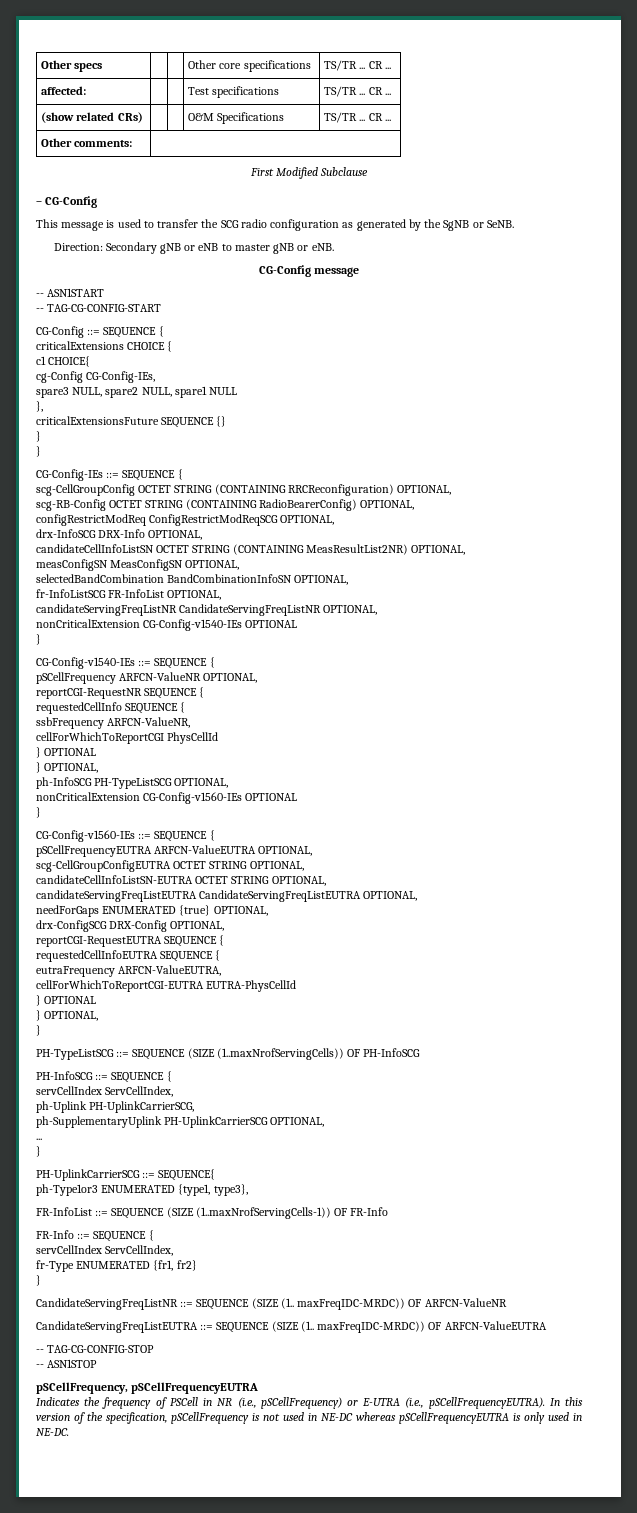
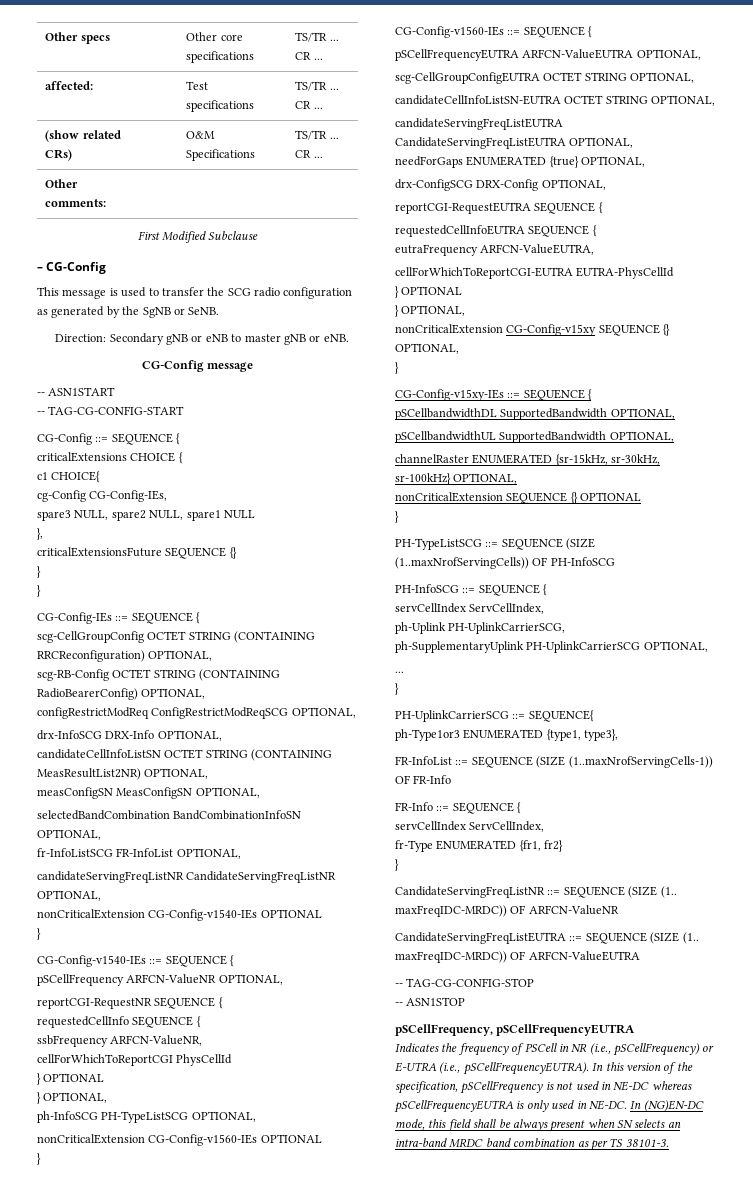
(99, 1016) none -> [395,324,671,336] [395,343,459,354] [395,362,399,374] [395,389,593,401] [395,408,675,420] [395,431,674,443] [395,454,661,466] [395,473,518,485] [395,492,642,504] // nonCriticalExtension CG-Config-v15xy SEQUENCE {} OPTIONAL, // } // CG-Config-v15xy-IEs ::= SEQUENCE { // pSCellbandwidthDL SupportedBandwidth OPTIONAL, // pSCellbandwidthUL SupportedBandwidth OPTIONAL, // channelRaster ENUMERATED {sr-15kHz, sr-30kHz, sr-100kHz} OPTIONAL, // nonCriticalExtension SEQUENCE {} OPTIONAL
(69, 1432) none -> [630,1100,704,1112] [395,1119,681,1132] [395,1138,669,1151] In (NG)EN-DC mode, this field shall be always present when SN selects an intra-band MRDC band combination as per TS 38101-3.

